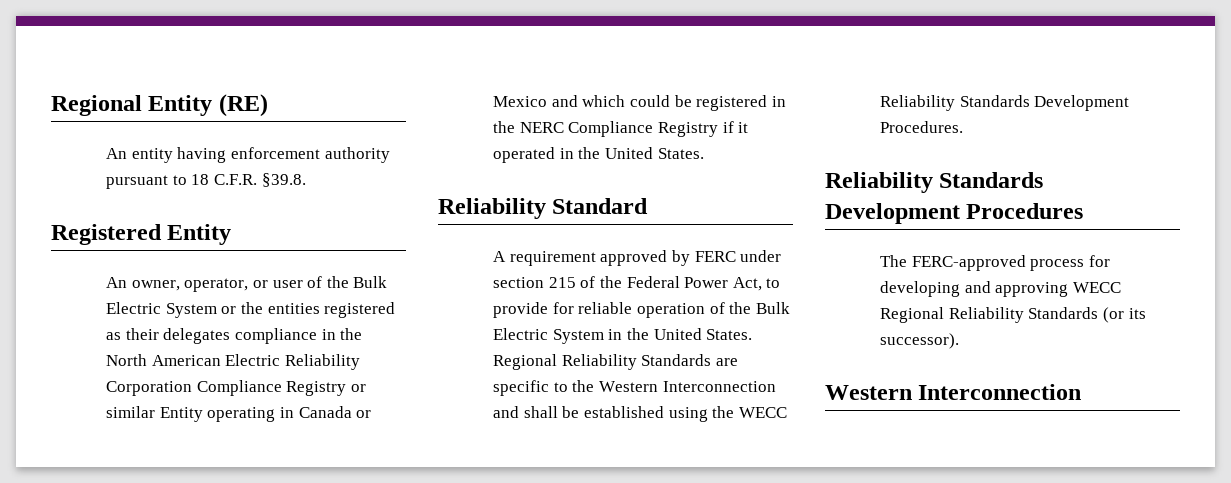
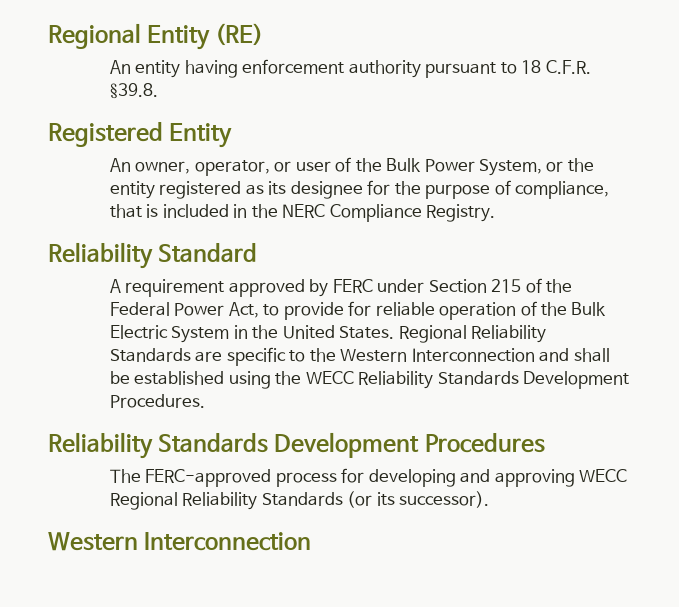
[106,302,217,318] Electric System -> [424,159,542,176] Power System,
[267,303,320,314] entities -> [109,181,155,199] entity
[125,328,363,344] [106,354,361,370] [106,380,367,396] [106,406,372,422] [493,95,786,111] [493,121,749,137] [493,147,704,163] their delegates compliance in the North American Electric Reliability Corporation Compliance Registry or similar Entity operating in Canada or Mexico and which could be registered in the NERC Compliance Registry if it operated in the United States. -> [268,180,609,199] [109,204,496,222] its designee for the purpose of compliance, that is included in the NERC Compliance Registry.
[493,277,545,288] section -> [428,279,487,293] Section

